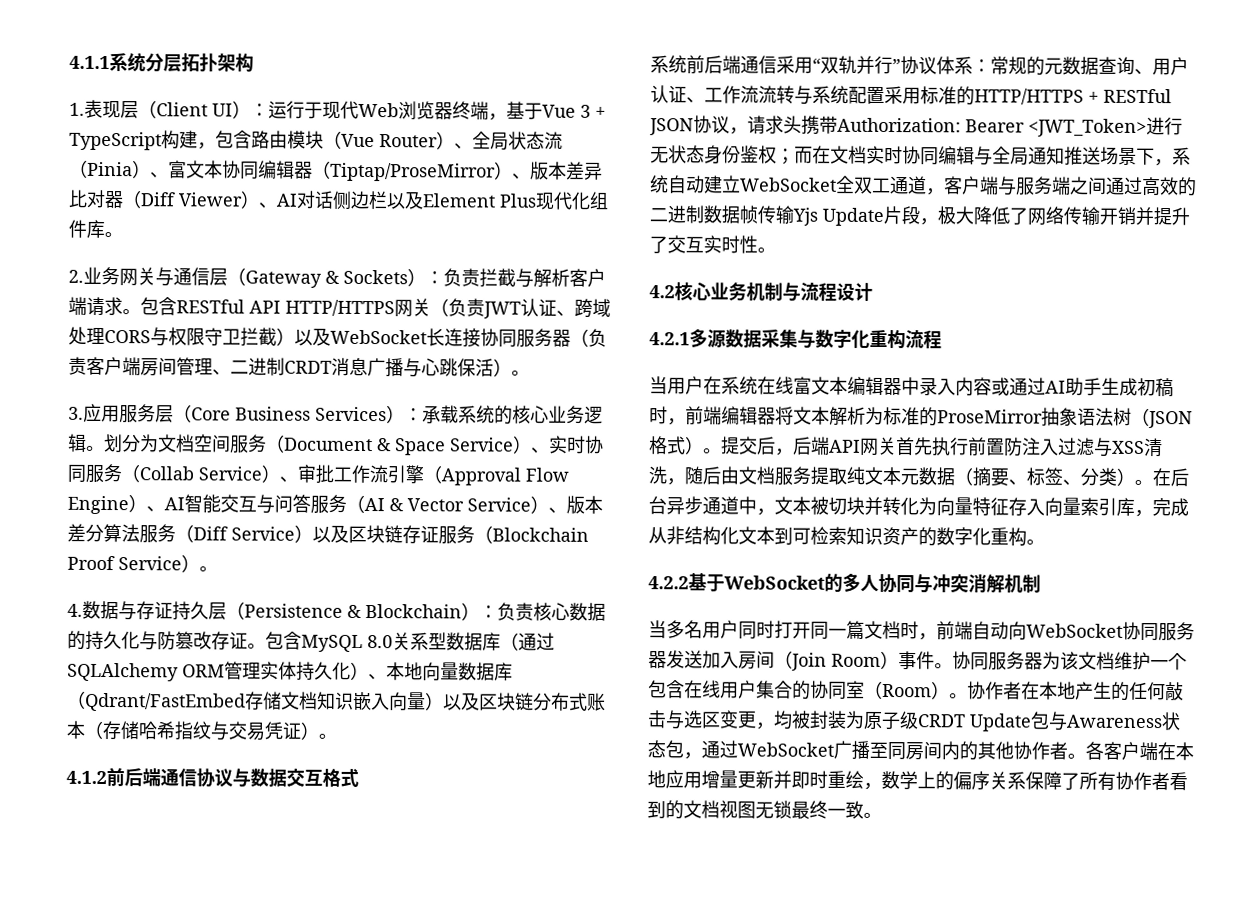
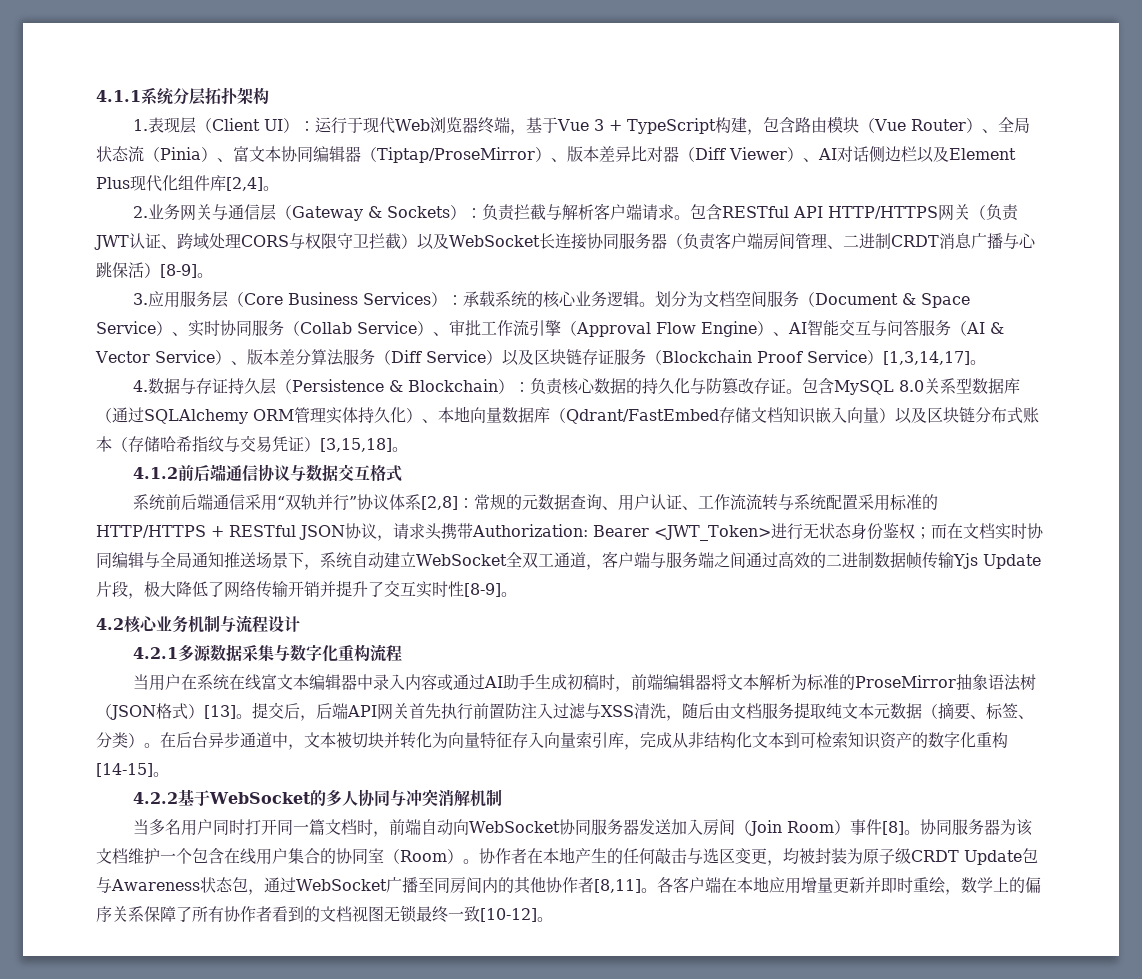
(105, 229) none -> [226,177,263,191] [2,4]
(512, 367) none -> [160,264,197,278] [8-9]
(200, 563) none -> [882,351,970,365] [1,3,14,17]
(319, 730) none -> [320,438,392,452] [3,15,18]
(973, 65) none -> [421,496,459,510] [2,8]
(758, 244) none -> [464,583,501,597] [8-9]
(704, 445) none -> [204,705,236,719] [13]
(1027, 537) none -> [96,763,153,777] [14-15]
(935, 660) none -> [882,821,905,835] [8]
(1068, 750) none -> [593,879,641,893] [8,11]
(864, 809) none -> [480,908,537,922] [10-12]

